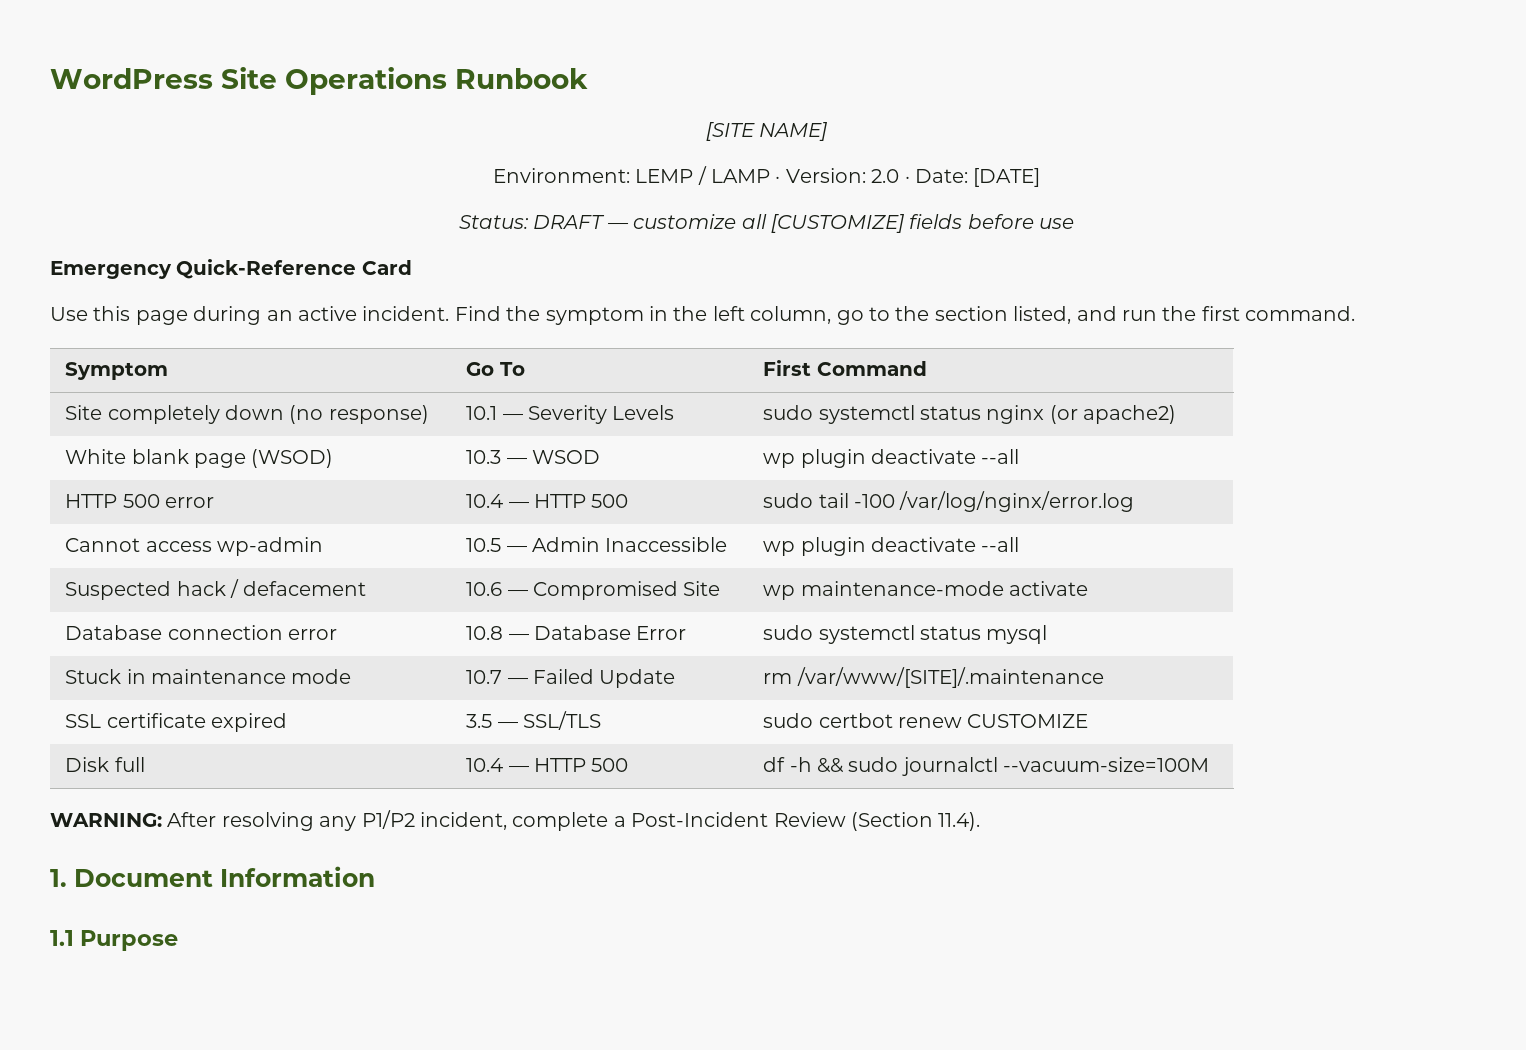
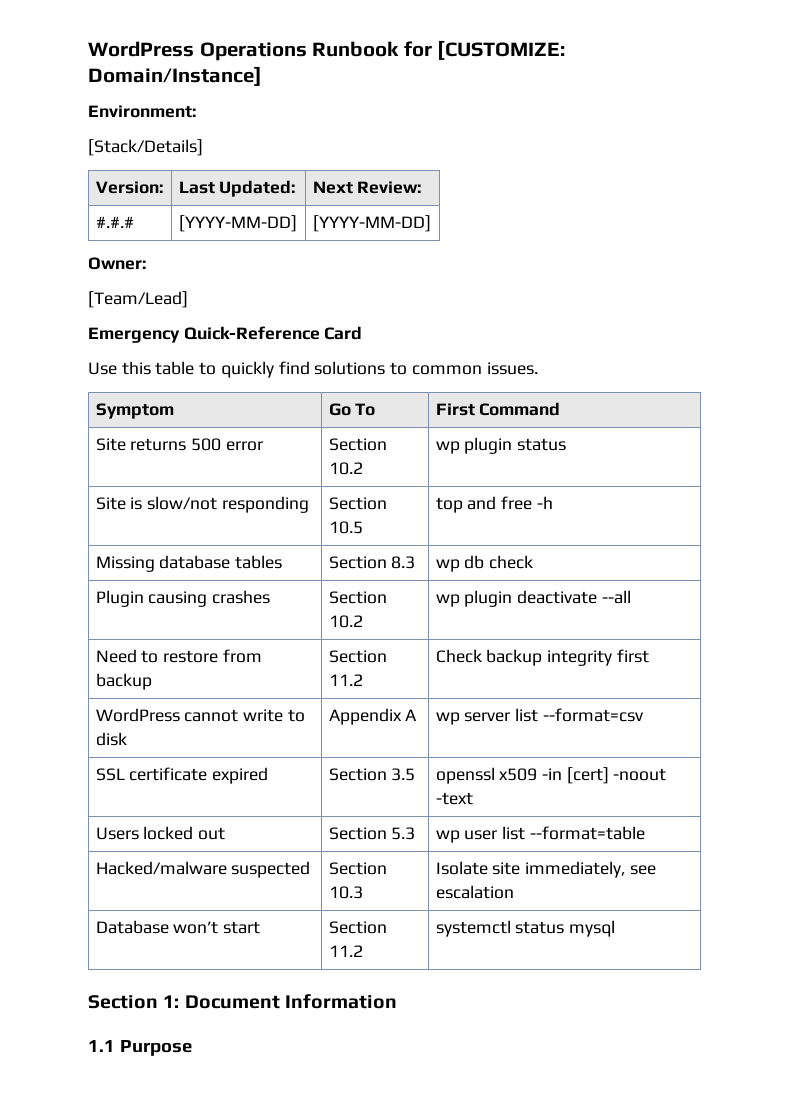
[50,67,277,89] WordPress Site -> [88,41,194,57] WordPress
[705,122,829,141] [492,166,1041,187] [458,214,1075,233] // [SITE NAME] // Environment: LEMP / LAMP · Version: 2.0 · Date: [DATE] // Status: DRAFT — customize all [CUSTOMIZE] fields before use -> [403,40,566,60] [88,66,262,86] [88,105,196,118] [88,139,203,156] [95,181,163,194] [178,180,296,197] [312,181,422,194] [95,216,134,228] [178,215,297,232] [312,215,431,232] [88,257,146,270] [88,291,188,308] for [CUSTOMIZE: Domain/Instance] // Environment: // [Stack/Details] // Version: | Last Updated: | Next Review: // #.#.# | [YYYY-MM-DD] | [YYYY-MM-DD] // Owner: // [Team/Lead]
[135,306,1356,325] page during an active incident. Find the symptom in the left column, go to the section listed, and run the first command. -> [155,361,538,378] table to quickly find solutions to common issues.
[107,405,429,424] [466,405,675,424] [763,405,1177,424] [65,449,334,468] [466,450,600,464] [763,449,1020,468] [65,494,214,508] [466,494,629,508] [763,491,1135,512] [65,537,323,556] [466,537,728,552] [763,537,1020,556] [65,579,367,600] [466,581,721,600] [763,581,1088,600] [65,625,337,640] [466,625,687,640] [763,625,1048,644] [65,669,352,684] [466,669,676,688] [763,667,1104,688] completely down (no response) | 10.1 — Severity Levels | sudo systemctl status nginx (or apache2) // White blank page (WSOD) | 10.3 — WSOD | wp plugin deactivate --all // HTTP 500 error | 10.4 — HTTP 500 | sudo tail -100 /var/log/nginx/error.log // Cannot access wp-admin | 10.5 — Admin Inaccessible | wp plugin deactivate --all // Suspected hack / defacement | 10.6 — Compromised Site | wp maintenance-mode activate // Database connection error | 10.8 — Database Error | sudo systemctl status mysql // Stuck in maintenance mode | 10.7 — Failed Update | rm /var/www/[SITE]/.maintenance -> [130,438,263,451] [328,438,387,451] [328,462,363,475] [435,437,567,454] [95,496,309,513] [328,497,387,510] [328,521,363,534] [435,496,553,513] [95,555,283,572] [328,556,416,569] [435,555,534,572] [95,590,271,607] [328,591,387,604] [328,615,363,628] [435,590,631,607] [95,649,262,663] [95,673,152,690] [328,650,387,663] [328,674,363,686] [435,649,649,666] [95,708,305,722] [95,732,127,746] [328,708,418,725] [435,708,643,725] returns 500 error | Section 10.2 | wp plugin status // Site is slow/not responding | Section 10.5 | top and free -h // Missing database tables | Section 8.3 | wp db check // Plugin causing crashes | Section 10.2 | wp plugin deactivate --all // Need to restore from backup | Section 11.2 | Check backup integrity first // WordPress cannot write to disk | Appendix A | wp server list --format=csv
(287, 722) none -> [328,768,387,781] Section
[497,711,601,730] [763,713,1089,728] [65,757,145,772] [466,758,629,772] [763,757,1210,776] [50,810,981,831] [50,869,67,887] — SSL/TLS | sudo certbot renew CUSTOMIZE // Disk full | 10.4 — HTTP 500 | df -h && sudo journalctl --vacuum-size=100M // WARNING: After resolving any P1/P2 incident, complete a Post-Incident Review (Section 11.4). // 1. -> [435,767,667,784] [435,792,473,805] [95,826,226,840] [328,827,416,840] [435,826,645,843] [95,861,311,878] [328,862,387,875] [328,886,363,899] [435,861,656,878] [435,885,514,899] [95,920,261,934] [328,921,387,934] [328,945,363,957] [435,920,616,937] [88,995,180,1009] | openssl x509 -in [cert] -noout -text // Users locked out | Section 5.3 | wp user list --format=table // Hacked/malware suspected | Section 10.3 | Isolate site immediately, see escalation // Database won’t start | Section 11.2 | systemctl status mysql // Section 1:

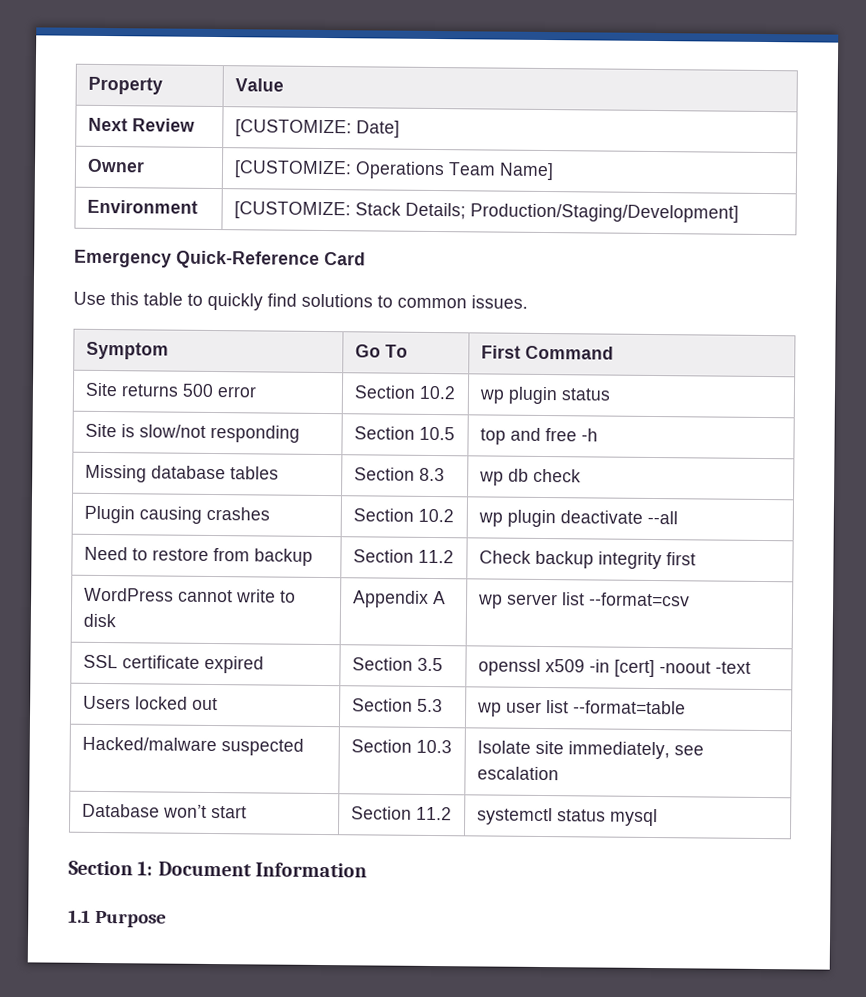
[88,40,566,61] [88,66,262,86] [88,105,196,118] [88,139,203,156] [95,181,163,194] [178,180,296,197] [312,181,422,194] [95,216,134,228] [178,215,297,232] [312,215,431,232] [88,257,146,270] [88,291,188,308] WordPress Operations Runbook for [CUSTOMIZE: Domain/Instance] // Environment: // [Stack/Details] // Version: | Last Updated: | Next Review: // #.#.# | [YYYY-MM-DD] | [YYYY-MM-DD] // Owner: // [Team/Lead] -> [88,76,164,95] [235,78,285,92] [88,117,196,132] [235,119,401,138] [87,158,146,173] [234,160,555,181] [87,199,199,214] [234,201,740,223] Property | Value // Next Review | [CUSTOMIZE: Date] // Owner | [CUSTOMIZE: Operations Team Name] // Environment | [CUSTOMIZE: Stack Details; Production/Staging/Development]

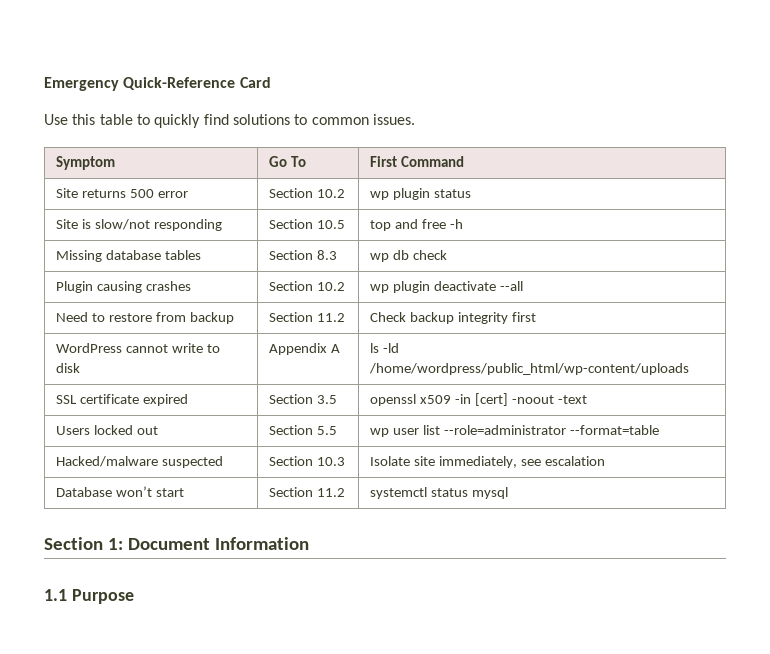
[88,76,164,95] [235,78,285,92] [88,117,196,132] [235,119,401,138] [87,158,146,173] [234,160,555,181] [87,199,199,214] [234,201,740,223] Property | Value // Next Review | [CUSTOMIZE: Date] // Owner | [CUSTOMIZE: Operations Team Name] // Environment | [CUSTOMIZE: Stack Details; Production/Staging/Development] // -> (44, 84) none
[478,592,691,609] wp server list --format=csv -> [370,343,400,353] [369,363,690,375] ls -ld /home/wordpress/public_html/wp-content/uploads
[417,698,444,713] 5.3 -> [317,426,338,435] 5.5
(570, 707) none -> [444,425,567,435] --role=administrator

